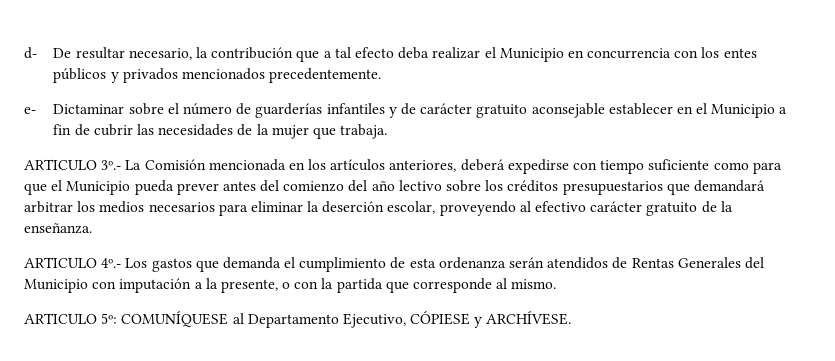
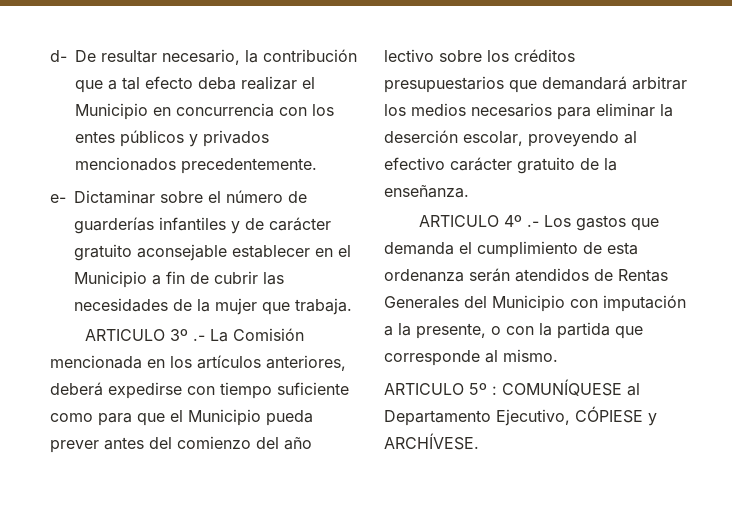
[101,160,122,170] 3º.- -> [169,329,205,341] 3º .-
[101,258,122,268] 4º.- -> [503,215,539,227] 4º .-
[101,313,118,324] 5º: -> [469,383,497,395] 5º :

